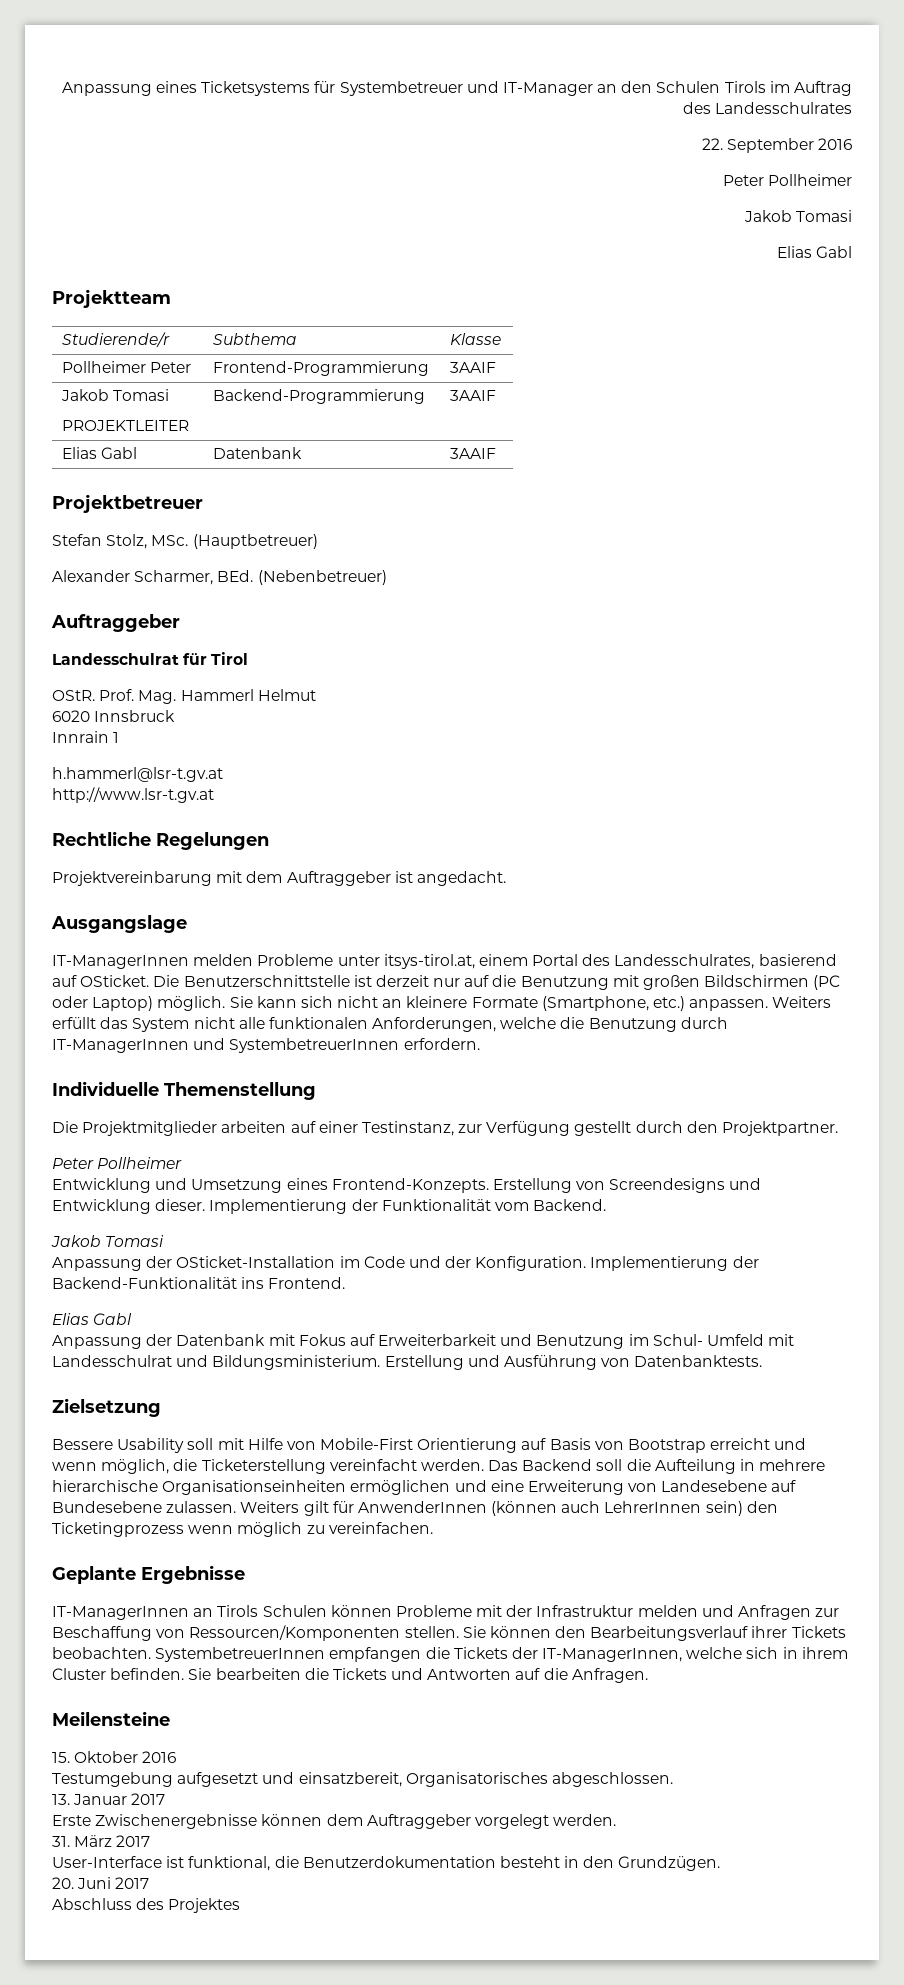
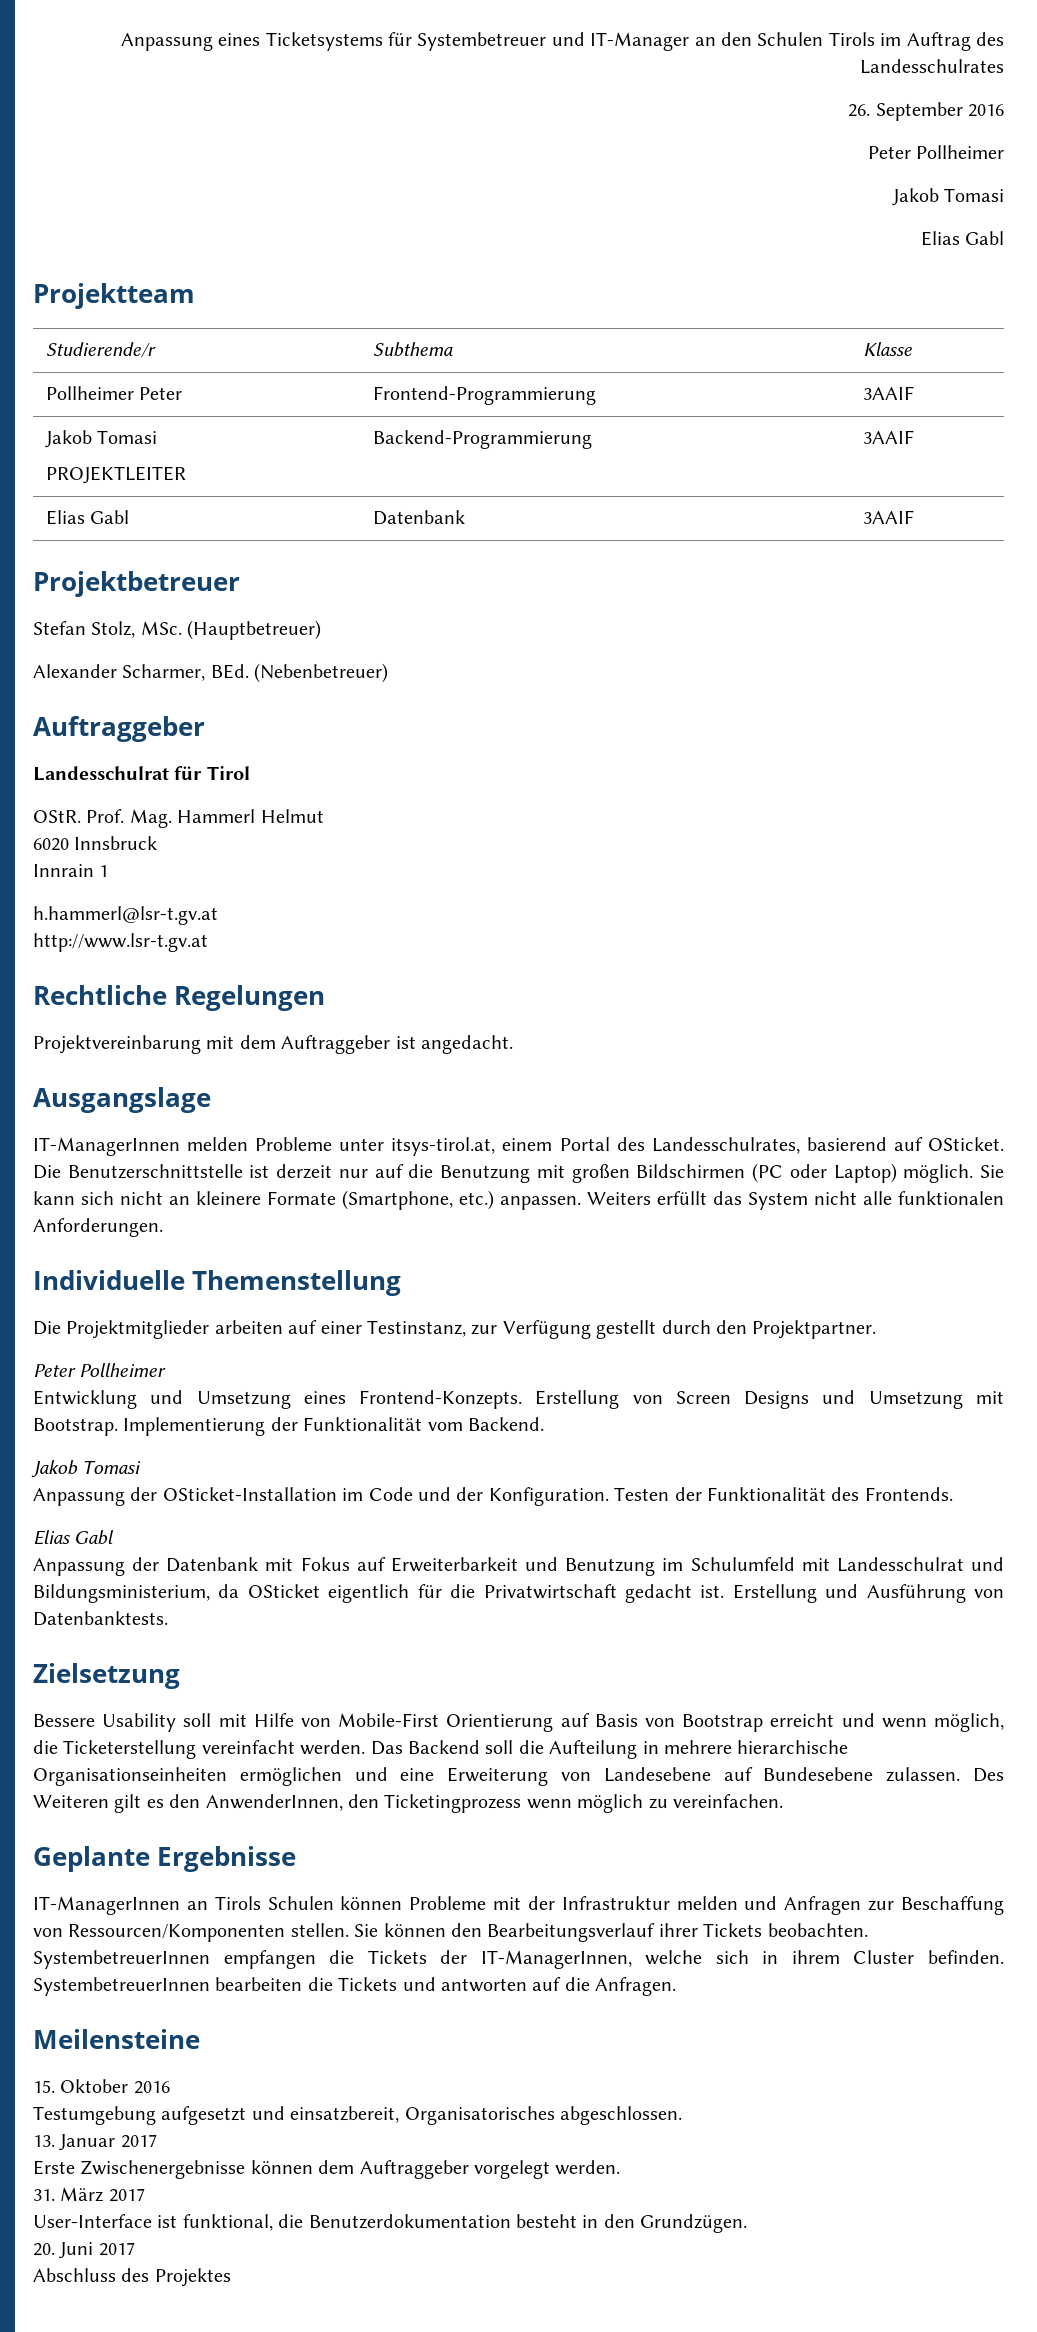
[701,138,723,150] 22. -> [848,104,871,117] 26.
[372,1017,728,1032] [52,1038,480,1053] Anforderungen, welche die Benutzung durch IT-ManagerInnen und SystembetreuerInnen erfordern. -> [33,1218,163,1237] Anforderungen.
[609,1178,762,1193] [52,1199,206,1214] Screendesigns und Entwicklung dieser. -> [675,1390,1004,1409] [33,1418,118,1436] Screen Designs und Umsetzung mit Bootstrap.
[590,1256,759,1271] [52,1277,346,1289] Implementierung der Backend-Funktionalität ins Frontend. -> [614,1487,953,1501] Testen der Funktionalität des Frontends.
[652,1334,765,1346] Schul- Umfeld -> [690,1557,795,1571] Schulumfeld
[212,1355,381,1370] Bildungsministerium. -> [33,1584,725,1603] Bildungsministerium, da OSticket eigentlich für die Privatwirtschaft gedacht ist.
[240,1501,743,1516] Weiters gilt für AnwenderInnen (können auch LehrerInnen sein) -> [972,1768,1004,1782] [33,1794,343,1813] Des Weiteren gilt es den AnwenderInnen,
[188,1668,212,1680] Sie -> [33,1977,210,1996] SystembetreuerInnen
[427,1669,512,1680] Antworten -> [440,1978,527,1992] antworten

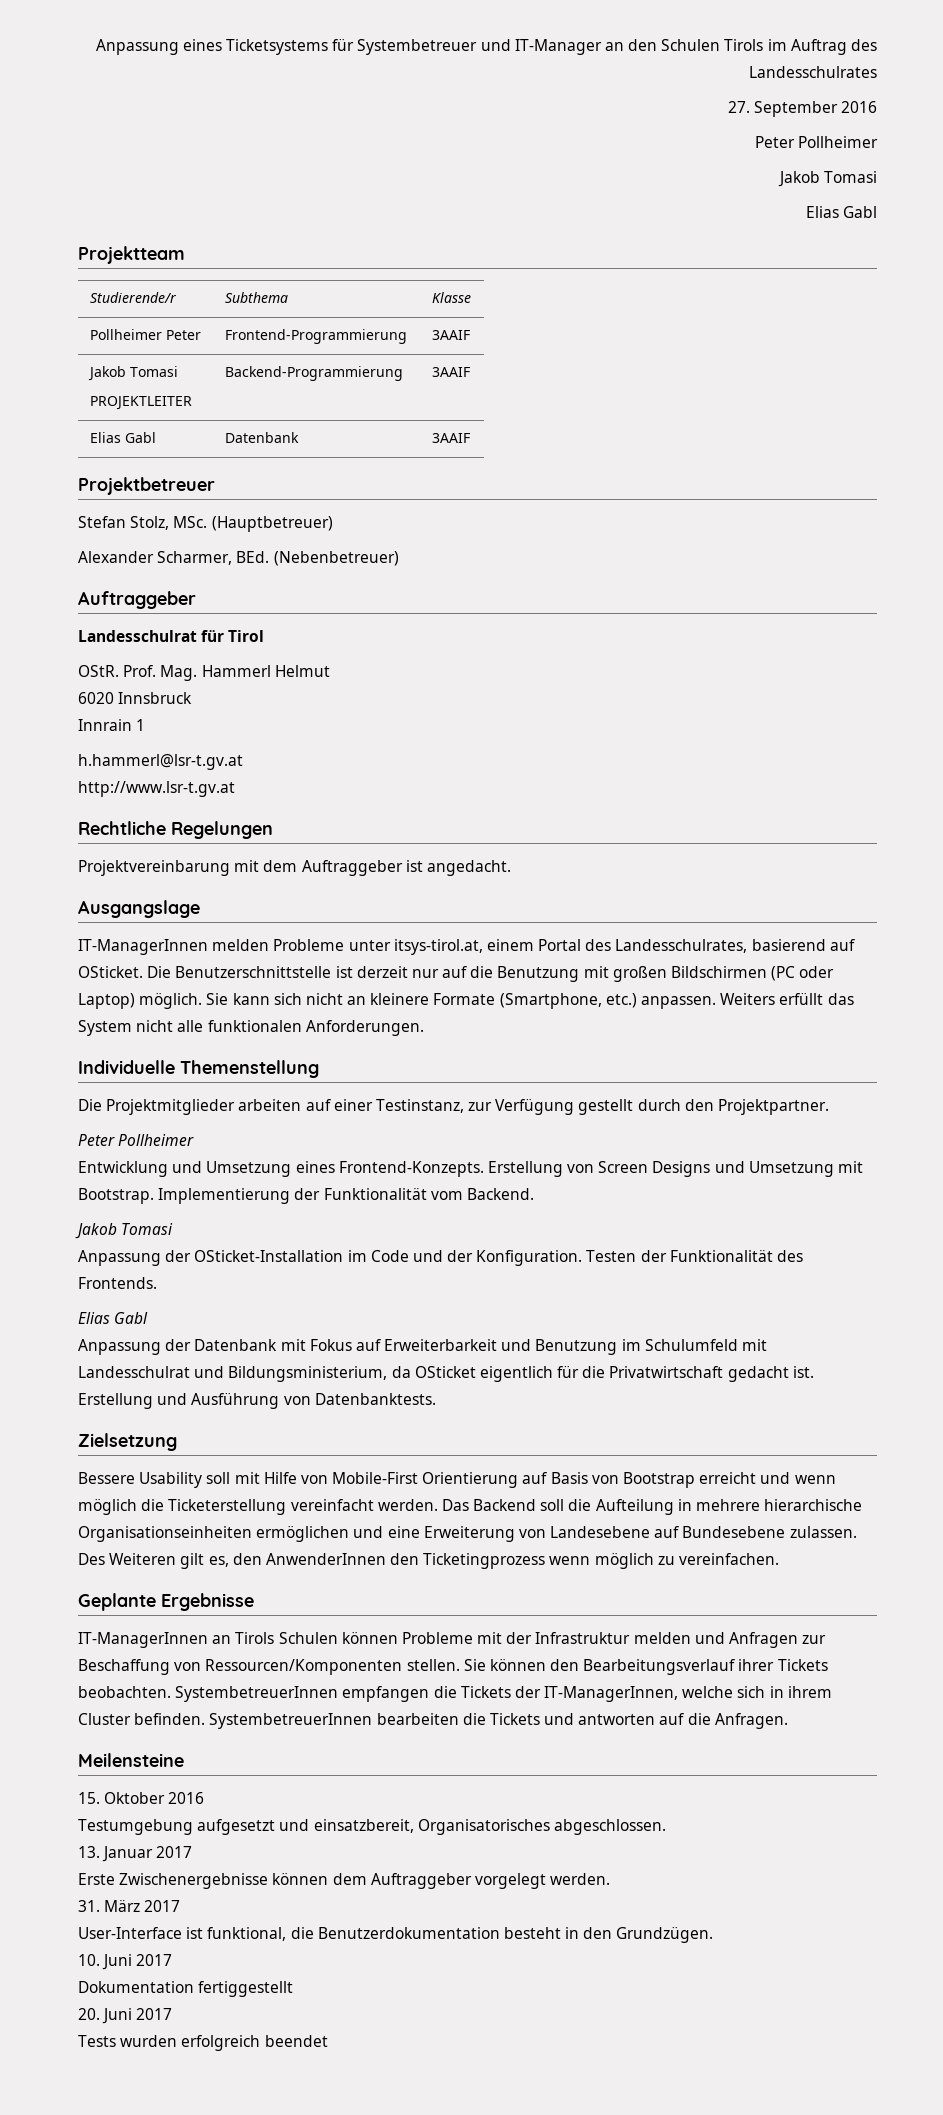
[848,104,871,117] 26. -> [727,101,750,113] 27.
[934,1713,1005,1732] möglich, -> [78,1499,137,1515] möglich
[146,1794,343,1811] es den AnwenderInnen, -> [208,1553,386,1567] es, den AnwenderInnen
(748, 2223) none -> [78,1954,173,1970] [78,1981,294,1997] // 10. Juni 2017 // Dokumentation fertiggestellt
[33,2268,231,2287] Abschluss des Projektes -> [78,2035,328,2051] Tests wurden erfolgreich beendet

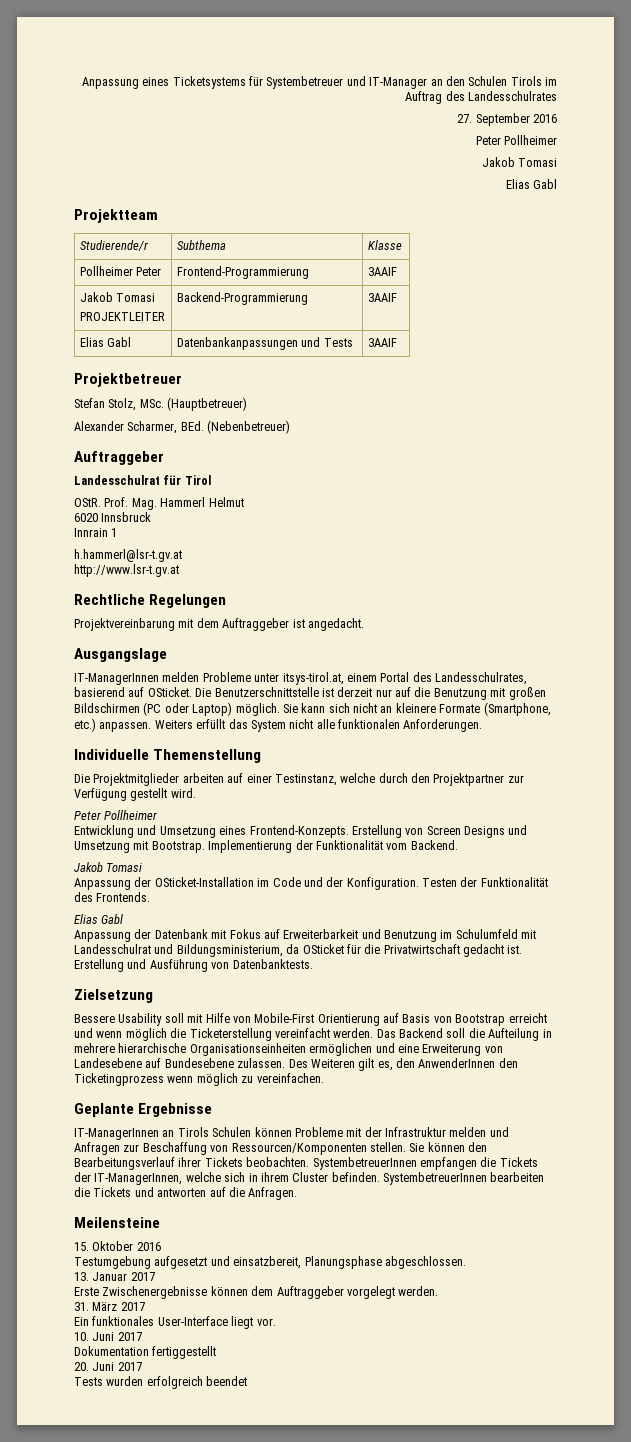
[224,432,299,443] Datenbank -> [176,337,353,350] Datenbankanpassungen und Tests
[468,1099,830,1115] zur Verfügung gestellt durch den Projektpartner. -> [340,773,524,786] [74,788,196,801] welche durch den Projektpartner zur Verfügung gestellt wird.
[479,1366,553,1382] eigentlich -> (344, 949) none
[417,1819,550,1835] Organisatorisches -> [304,1256,382,1269] Planungsphase
[78,1927,714,1943] User-Interface ist funktional, die Benutzerdokumentation besteht in den Grundzügen. -> [74,1316,276,1329] Ein funktionales User-Interface liegt vor.

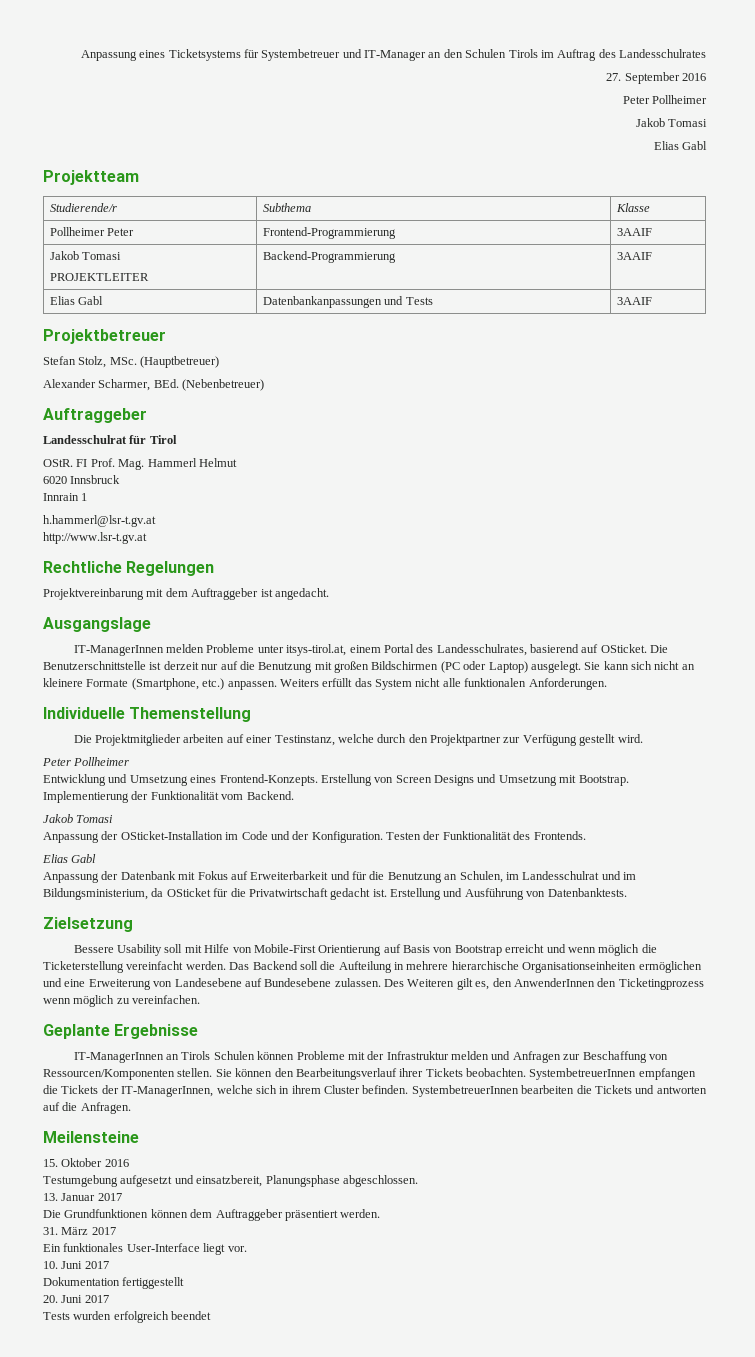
(101, 502) none -> [76,459,88,467] FI
[235,703,280,716] möglich. -> [530,661,581,673] ausgelegt.
[384,929,537,942] Benutzung im Schulumfeld mit -> [352,871,519,883] für die Benutzung an Schulen, im
(174, 949) none -> [623,872,636,880] im
[74,1286,208,1299] Erste Zwischenergebnisse -> [43,1209,149,1218] Die Grundfunktionen
[346,1286,395,1299] vorgelegt -> [284,1210,338,1221] präsentiert

